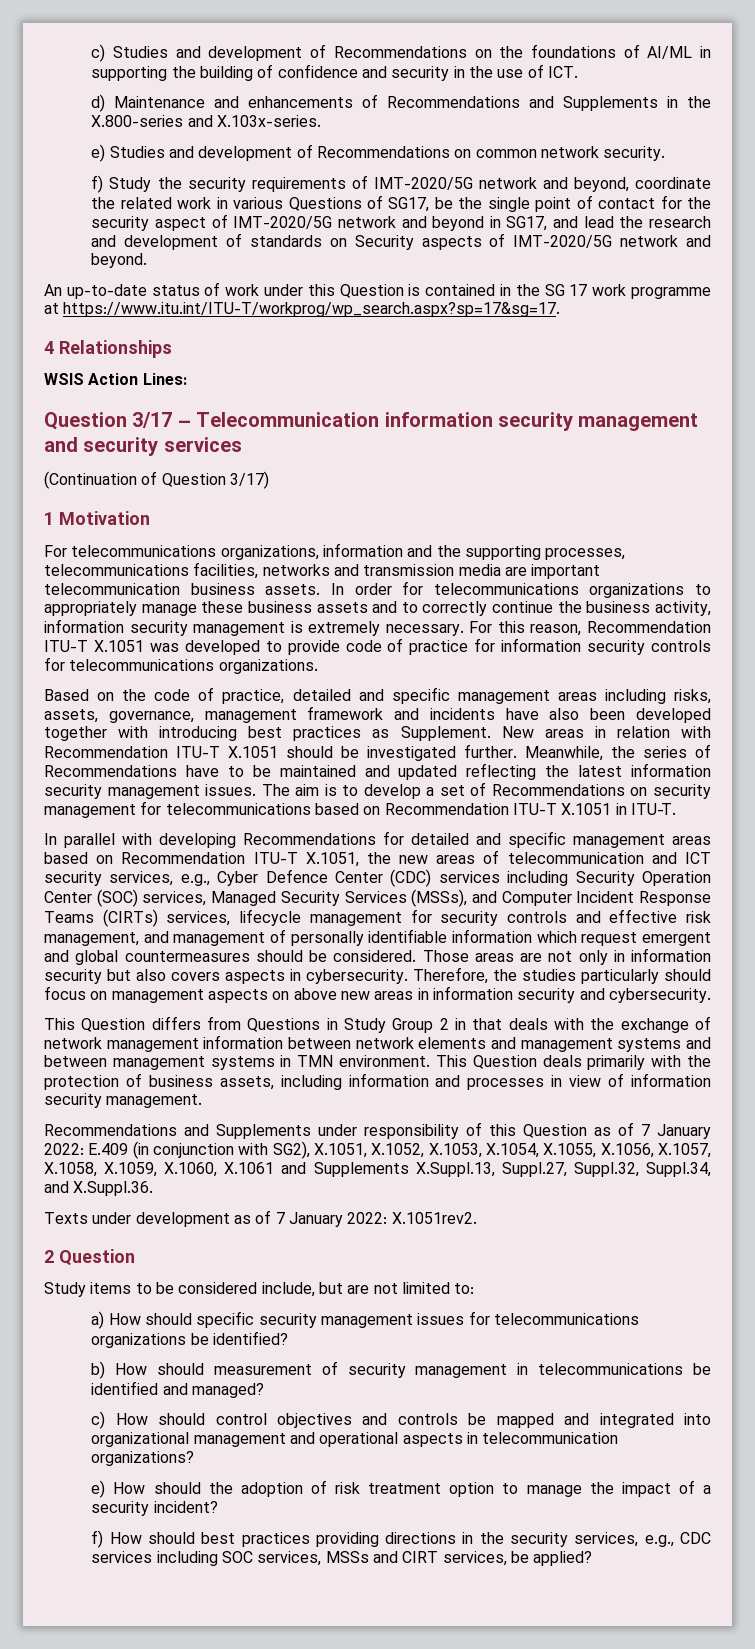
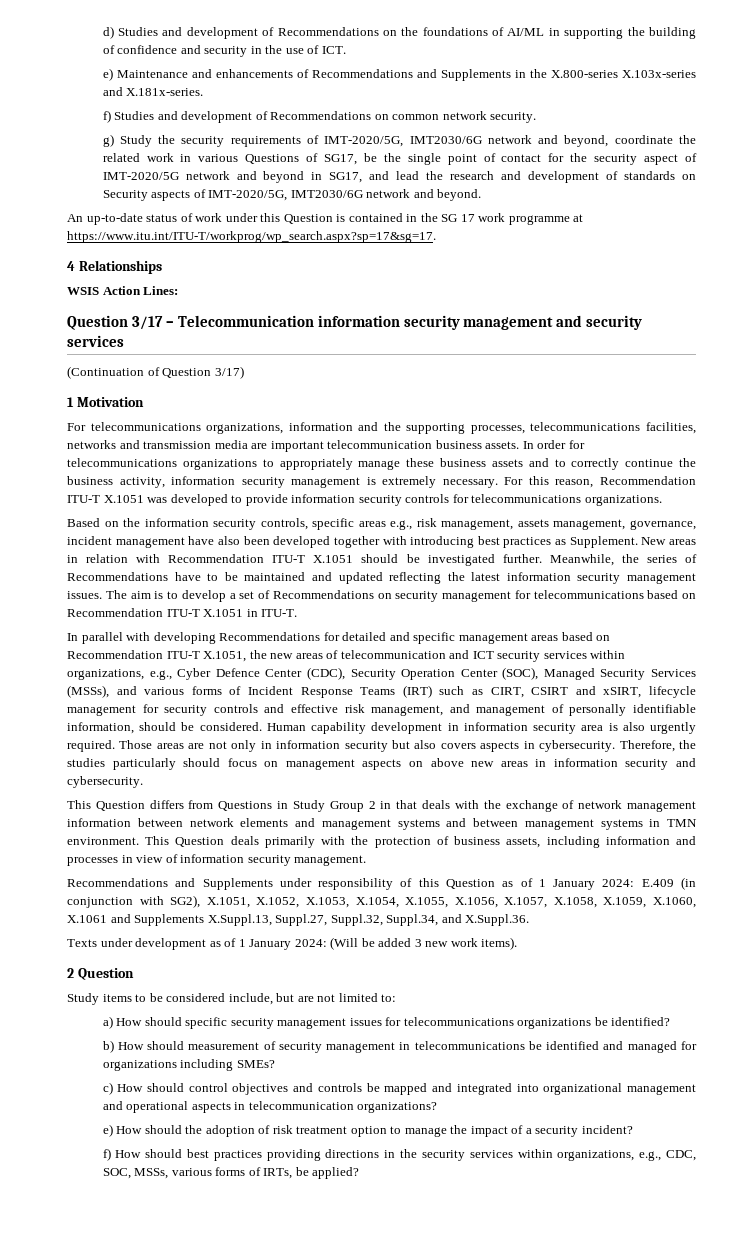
[91,44,106,62] c) -> [102,26,114,39] d)
[91,94,106,112] d) -> [102,68,113,81] e)
[187,115,322,127] [91,144,106,162] and X.103x-series. // e) -> [622,70,696,78] [102,87,204,96] [102,110,111,123] X.103x-series and X.181x-series. // f)
[91,175,104,193] f) -> [102,134,114,147] g)
[373,177,473,190] IMT-2020/5G -> [324,136,482,147] IMT-2020/5G, IMT2030/6G
[513,235,613,248] IMT-2020/5G -> [208,190,363,201] IMT-2020/5G, IMT2030/6G
[345,638,496,655] code of practice for -> (288, 500) none
[154,687,711,704] [44,706,495,723] code of practice, detailed and specific management areas including risks, assets, governance, management framework and incidents -> [144,518,697,530] [67,536,185,548] information security controls, specific areas e.g., risk management, assets management, governance, incident management
[109,871,174,886] services, -> [543,650,626,659] [67,669,144,680] services within organizations,
[390,869,569,887] (CDC) services including -> [306,667,345,680] (CDC),
[96,889,207,907] (SOC) services, -> [502,667,539,680] (SOC),
[501,891,712,906] [44,909,231,927] Computer Incident Response Teams (CIRTs) services, -> [144,685,642,698] various forms of Incident Response Teams (IRT) such as CIRT, CSIRT and xSIRT,
[452,929,711,946] [44,950,417,965] information which request emergent and global countermeasures should be considered. -> [67,722,697,734] [67,740,115,752] information, should be considered. Human capability development in information security area is also urgently required.
[641,1124,711,1139] [44,1143,84,1155] 7 January 2022: -> [538,879,635,890] 1 January 2024:
[275,1212,477,1227] 7 January 2022: X.1051rev2. -> [238,937,518,950] 1 January 2024: (Will be added 3 new work items).
[192,1383,265,1398] managed? -> [627,1041,697,1053] [102,1059,275,1071] managed for organizations including SMEs?
[574,1532,711,1547] [91,1551,507,1566] services, e.g., CDC services including SOC services, MSSs and CIRT services, -> [469,1149,696,1161] [102,1167,293,1179] services within organizations, e.g., CDC, SOC, MSSs, various forms of IRTs,

